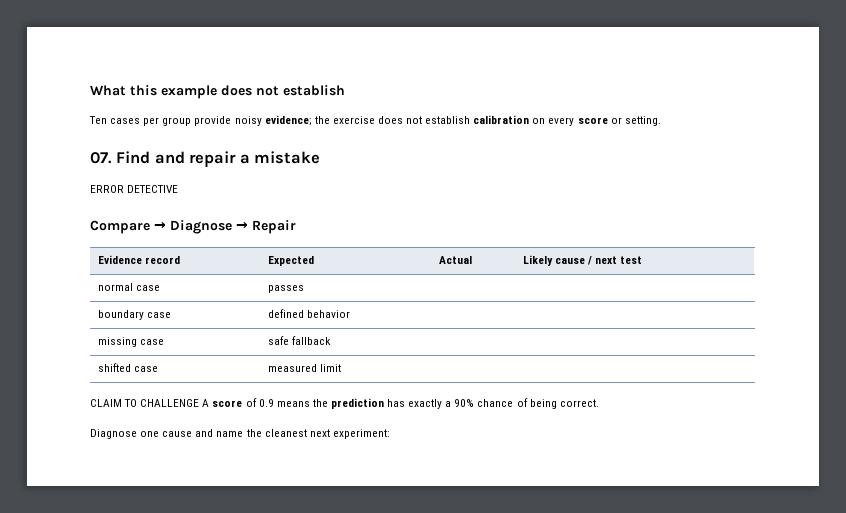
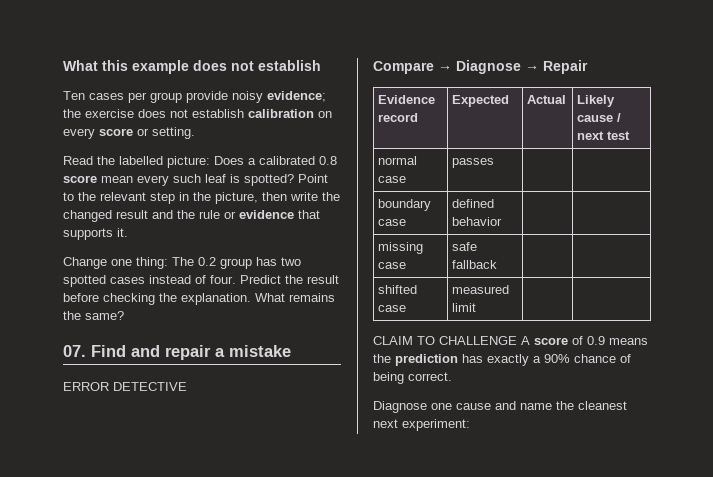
(661, 121) none -> [63,156,337,168] [63,174,328,186] [63,192,340,204] [63,210,320,222] [63,228,128,240] [63,257,301,269] [63,275,339,287] [63,293,335,305] [63,311,124,320] // Read the labelled picture: Does a calibrated 0.8 score mean every such leaf is spotted? Point to the relevant step in the picture, then write the changed result and the rule or evidence that supports it. // Change one thing: The 0.2 group has two spotted cases instead of four. Predict the result before checking the explanation. What remains the same?

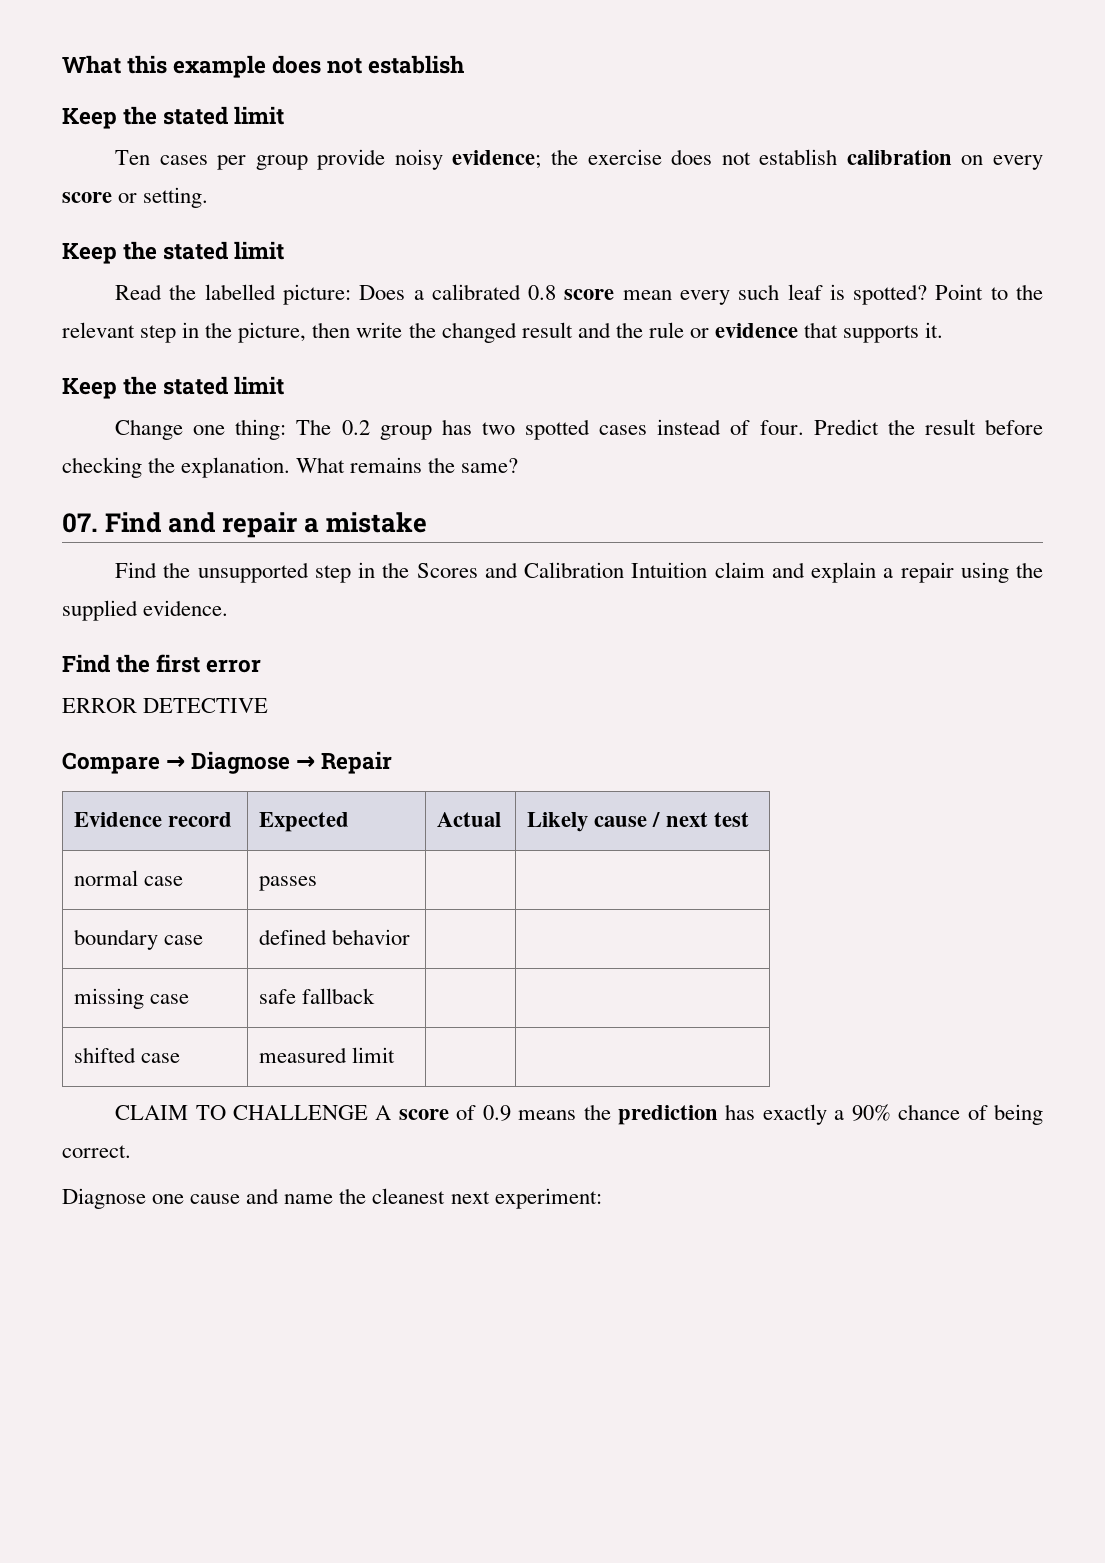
(321, 65) none -> [62,106,285,129] // Keep the stated limit
(195, 133) none -> [62,241,285,264] // Keep the stated limit
(128, 232) none -> [62,376,285,399] // Keep the stated limit
(291, 351) none -> [115,562,1044,583] [62,600,229,621] [62,654,262,673] // Find the unsupported step in the Scores and Calibration Intuition claim and explain a repair using the supplied evidence. // Find the first error

